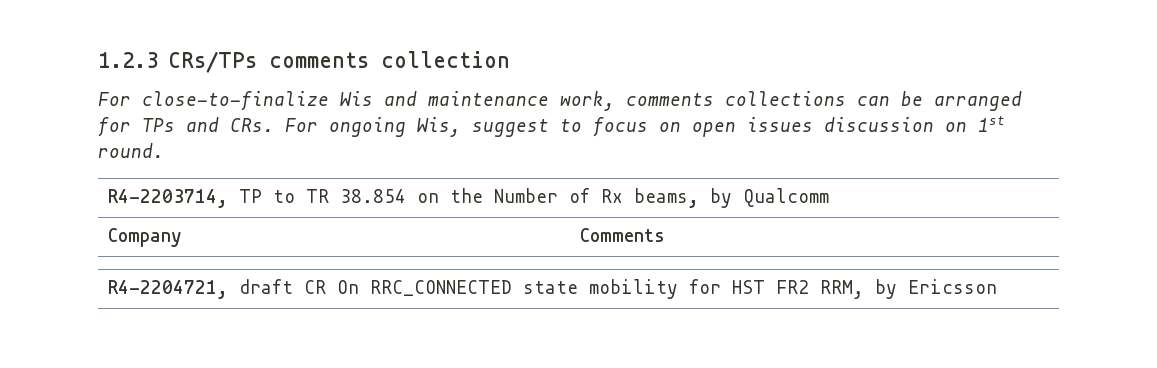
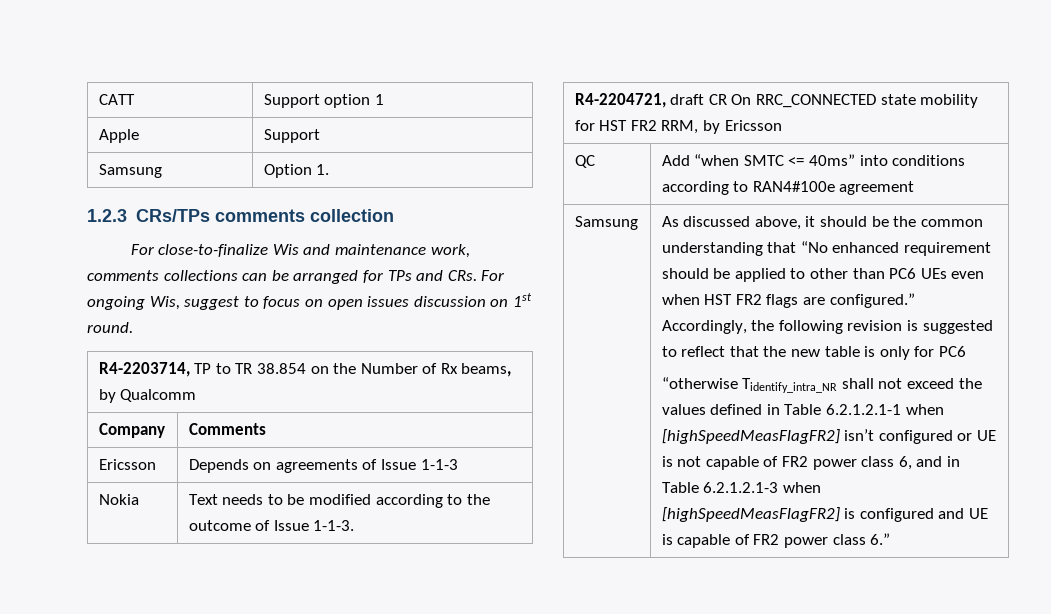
(98, 60) none -> [98,94,135,105] [263,94,384,108] [98,129,139,143] [263,129,320,143] [98,164,162,178] [263,164,330,178] CATT | Support option 1 // Apple | Support // Samsung | Option 1. //
(666, 235) none -> [98,459,156,470] [188,459,458,473] [98,494,139,505] [188,494,490,508] [188,520,355,531] // Ericsson | Depends on agreements of Issue 1-1-3 // Nokia | Text needs to be modified according to the outcome of Issue 1-1-3.
(998, 286) none -> [574,155,595,168] [661,154,966,166] [661,181,915,195] [574,216,638,230] [661,216,983,230] [661,241,991,256] [661,268,985,282] [661,293,915,308] [661,320,993,334] [661,346,966,360] [661,377,982,393] [661,404,944,415] [661,429,996,444] [661,456,960,470] [661,482,821,493] [661,507,988,522] [661,533,891,548] // QC | Add “when SMTC <= 40ms” into conditions according to RAN4#100e agreement // Samsung | As discussed above, it should be the common understanding that “No enhanced requirement should be applied to other than PC6 UEs even when HST FR2 flags are configured.” Accordingly, the following revision is suggested to reflect that the new table is only for PC6 // “otherwise Tidentify_intra_NR shall not exceed the values defined in Table 6.2.1.2.1-1 when [highSpeedMeasFlagFR2] isn’t configured or UE is not capable of FR2 power class 6, and in Table 6.2.1.2.1-3 when [highSpeedMeasFlagFR2] is configured and UE is capable of FR2 power class 6.”

